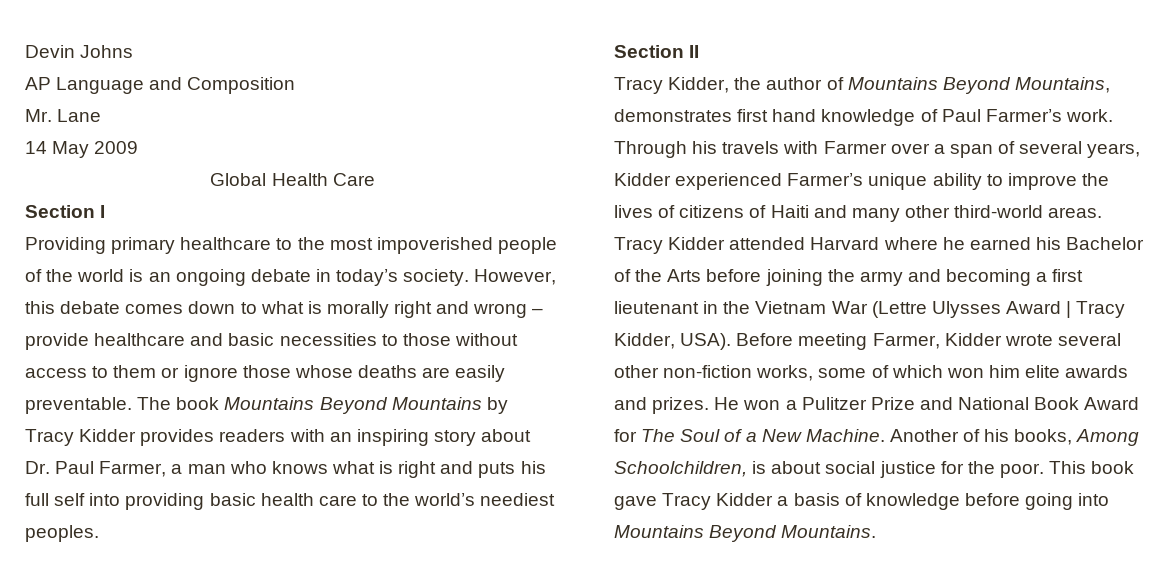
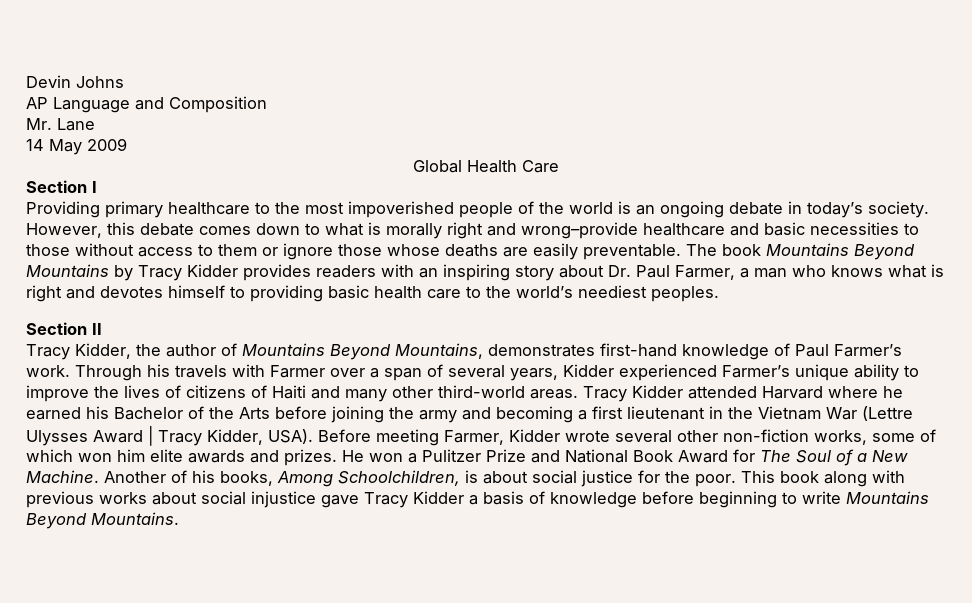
[473,303,544,318] [25,333,89,350] wrong – provide -> [521,222,638,239] wrong–provide
[478,461,546,478] [25,493,121,506] puts his full self into -> [100,285,245,298] devotes himself to
[737,109,817,122] first hand -> [600,343,677,357] first-hand
(1135, 467) none -> [824,470,905,487] [26,491,316,508] along with previous works about social injustice
[1025,493,1110,510] going into -> [699,491,841,508] beginning to write

